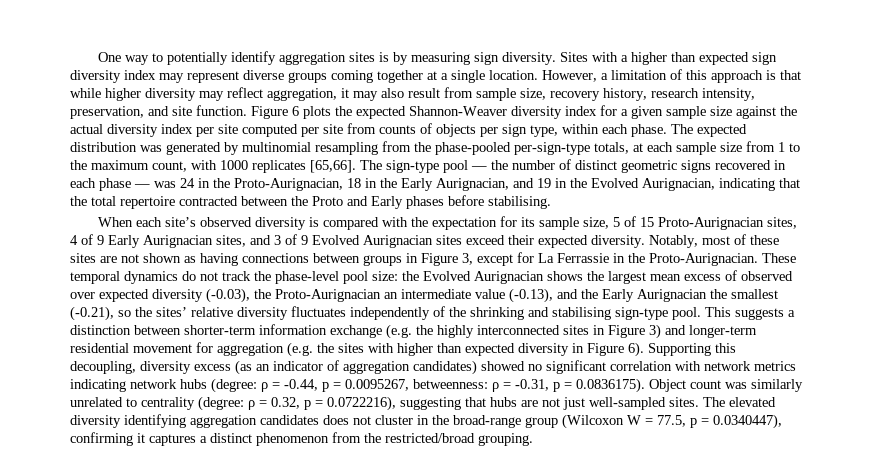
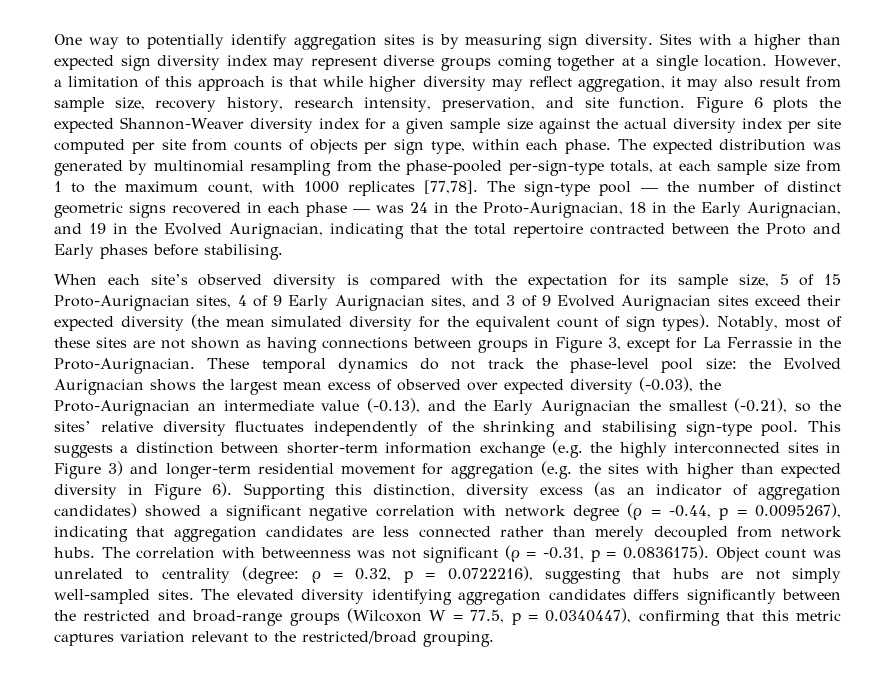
[310,160,356,173] [65,66]. -> [424,180,478,194] [77,78].
[591,235,645,248] diversity. -> [120,314,711,332] diversity (the mean simulated diversity for the equivalent count of sign types).
[70,361,136,374] decoupling, -> [372,484,455,497] distinction,
[528,360,796,374] [70,378,499,393] no significant correlation with network metrics indicating network hubs (degree: ρ = -0.44, p = 0.0095267, betweenness: ρ -> [209,503,842,521] [54,526,842,542] [54,545,520,563] a significant negative correlation with network degree (ρ = -0.44, p = 0.0095267), indicating that aggregation candidates are less connected rather than merely decoupled from network hubs. The correlation with betweenness was not significant (ρ
[751,379,803,392] similarly -> (841, 554) none
[563,397,585,410] just -> [791,568,841,583] simply
[323,415,558,428] does not cluster in the broad-range group -> [633,589,841,605] [54,610,340,626] differs significantly between the restricted and broad-range groups
[137,432,361,446] it captures a distinct phenomenon from -> [726,610,841,621] [54,631,268,646] that this metric captures variation relevant to

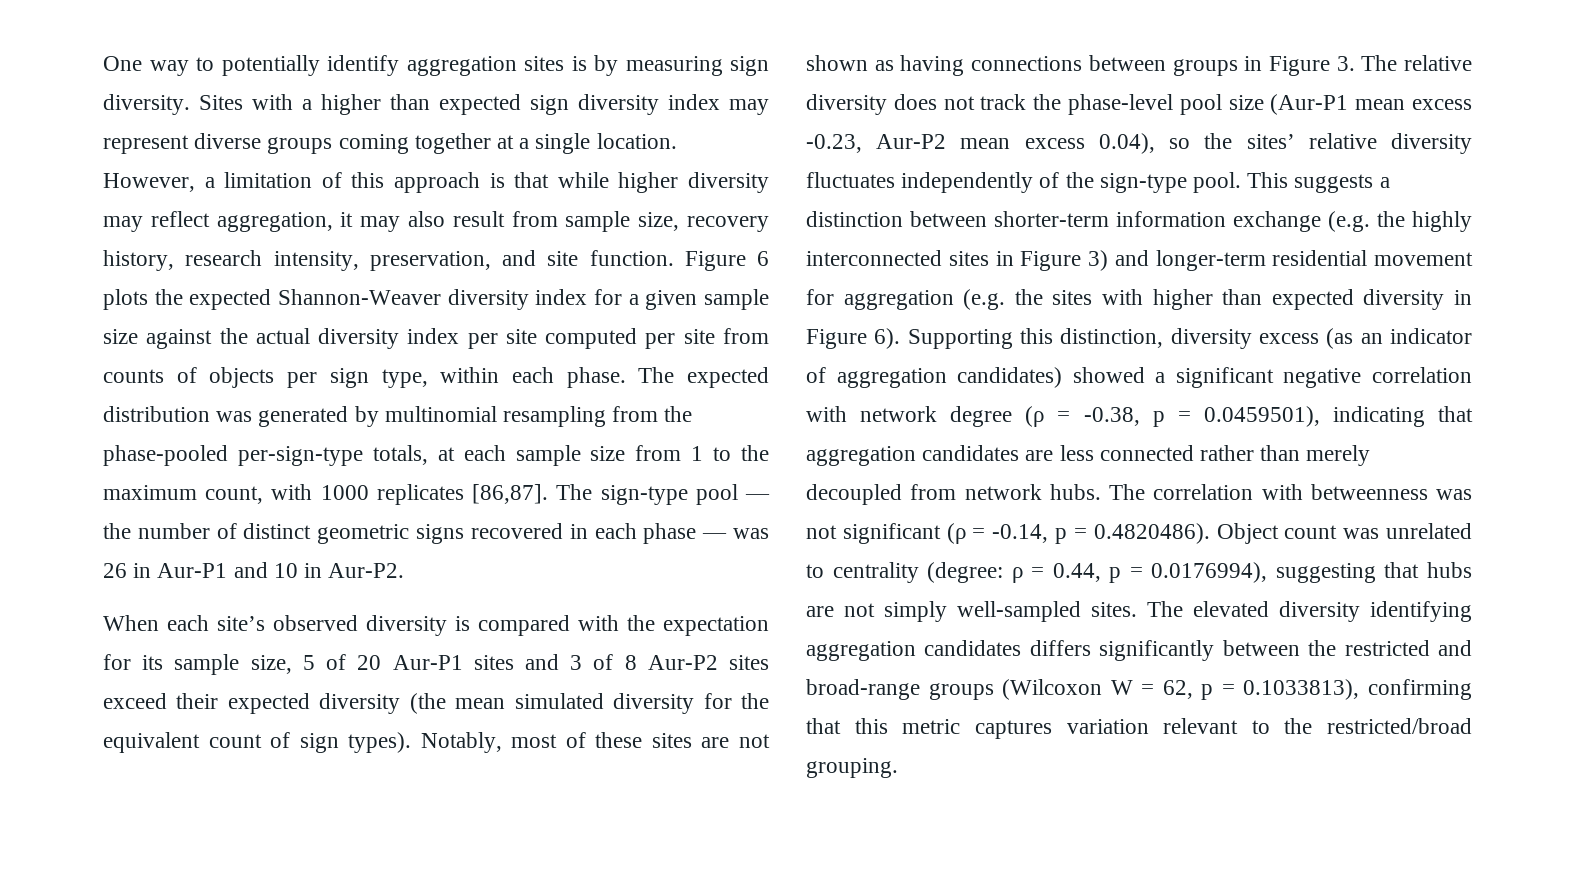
[424,180,478,194] [77,78]. -> [472,484,549,504] [86,87].
[410,202,841,218] [54,223,841,239] [54,244,283,260] 24 in the Proto-Aurignacian, 18 in the Early Aurignacian, and 19 in the Evolved Aurignacian, indicating that the total repertoire contracted between the Proto and Early phases before stabilising. -> [103,562,405,578] 26 in Aur-P1 and 10 in Aur-P2.
[824,274,841,285] [54,295,712,311] 15 Proto-Aurignacian sites, 4 of 9 Early Aurignacian sites, and 3 of 9 Evolved Aurignacian -> [357,654,718,670] 20 Aur-P1 sites and 3 of 8 Aur-P2
[608,337,841,352] [54,358,439,374] 3, except for La Ferrassie in the Proto-Aurignacian. These temporal dynamics do -> [1336,55,1472,71] [806,94,937,115] 3. The relative diversity does
[705,358,841,370] [54,377,721,395] [54,398,788,416] size: the Evolved Aurignacian shows the largest mean excess of observed over expected diversity (-0.03), the Proto-Aurignacian an intermediate value (-0.13), and the Early Aurignacian the smallest (-0.21), -> [1228,94,1472,115] [806,133,1155,154] size (Aur-P1 mean excess -0.23, Aur-P2 mean excess 0.04),
[483,421,677,437] shrinking and stabilising -> (1094, 180) none
[668,503,842,520] -0.44, p = 0.0095267), -> [1083,406,1320,427] -0.38, p = 0.0459501),
[542,545,709,562] -0.31, p = 0.0836175). -> [992,523,1210,544] -0.14, p = 0.4820486).
[355,566,533,583] 0.32, p = 0.0722216), -> [1052,562,1268,583] 0.44, p = 0.0176994),
[470,608,632,625] 77.5, p = 0.0340447), -> [1162,679,1360,700] 62, p = 0.1033813),

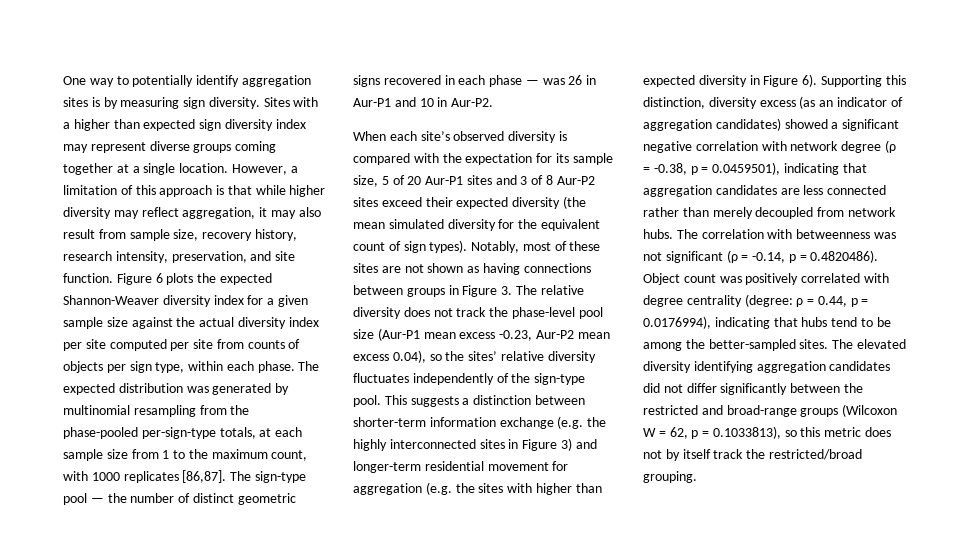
[1386,523,1472,539] [806,564,824,578] unrelated to -> [745,273,889,285] [643,295,683,307] positively correlated with degree
[1275,563,1376,583] suggesting -> [714,317,770,329] indicating
[806,601,1081,622] are not simply well-sampled -> [831,317,891,327] [643,339,796,351] tend to be among the better-sampled
[1029,640,1091,656] differs -> [643,383,717,393] did not differ
[1368,679,1472,700] [806,718,1270,739] confirming that this metric captures variation relevant to -> [784,427,892,437] [643,449,744,461] so this metric does not by itself track

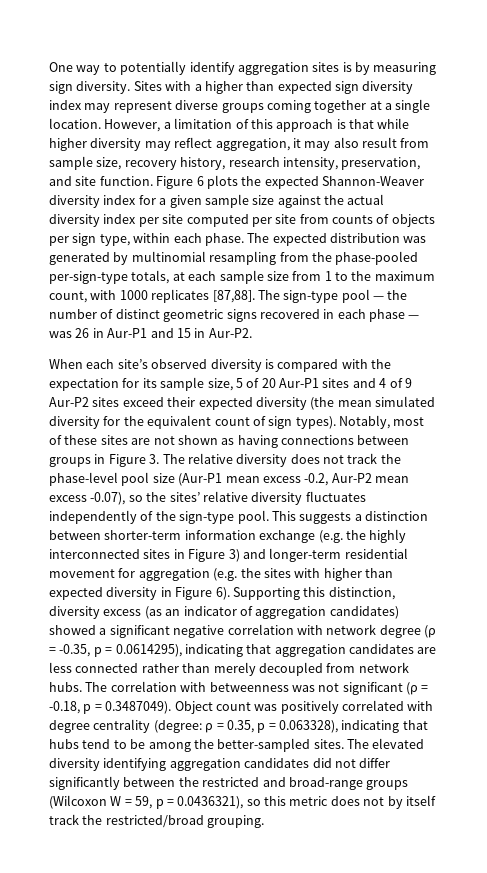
[182,470,227,483] [86,87]. -> [212,290,255,303] [87,88].
[419,98,434,107] 10 -> [176,328,191,338] 15
[520,175,554,185] 3 of 8 -> [379,378,412,388] 4 of 9
[499,330,533,341] -0.23, -> [304,473,329,486] -0.2,
[392,350,426,363] 0.04), -> [90,492,126,505] -0.07),
[653,162,781,175] -0.38, p = 0.0459501), -> [59,644,182,657] -0.35, p = 0.0614295),
[752,250,879,263] -0.14, p = 0.4820486). -> [49,701,172,714] -0.18, p = 0.3487049).
[817,296,869,307] [643,316,711,329] 0.44, p = 0.0176994), -> [226,720,338,733] 0.35, p = 0.063328),
[669,426,781,439] 62, p = 0.1033813), -> [135,796,244,809] 59, p = 0.0436321),

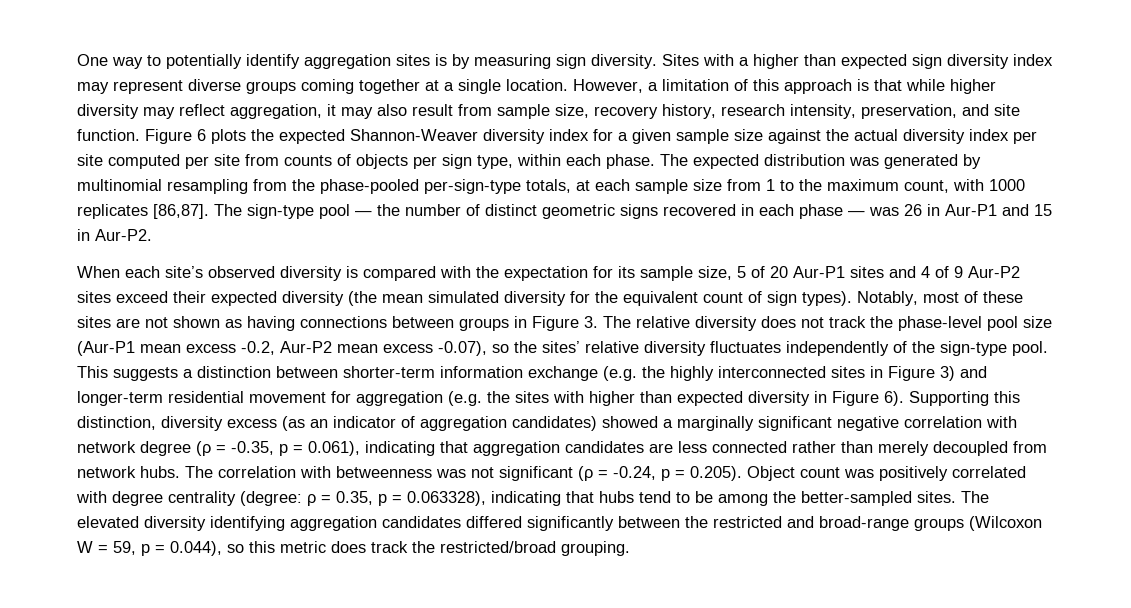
[212,290,255,303] [87,88]. -> [153,204,209,219] [86,87].
(107, 631) none -> [677,416,754,431] marginally
[115,644,182,657] 0.0614295), -> [308,441,360,456] 0.061),
[49,701,172,714] -0.18, p = 0.3487049). -> [613,466,742,481] -0.24, p = 0.205).
[312,758,391,768] did not differ -> [466,516,522,528] differed
[177,796,244,809] 0.0436321), -> [170,541,222,556] 0.044),
[363,795,436,809] not by itself -> (366, 547) none

